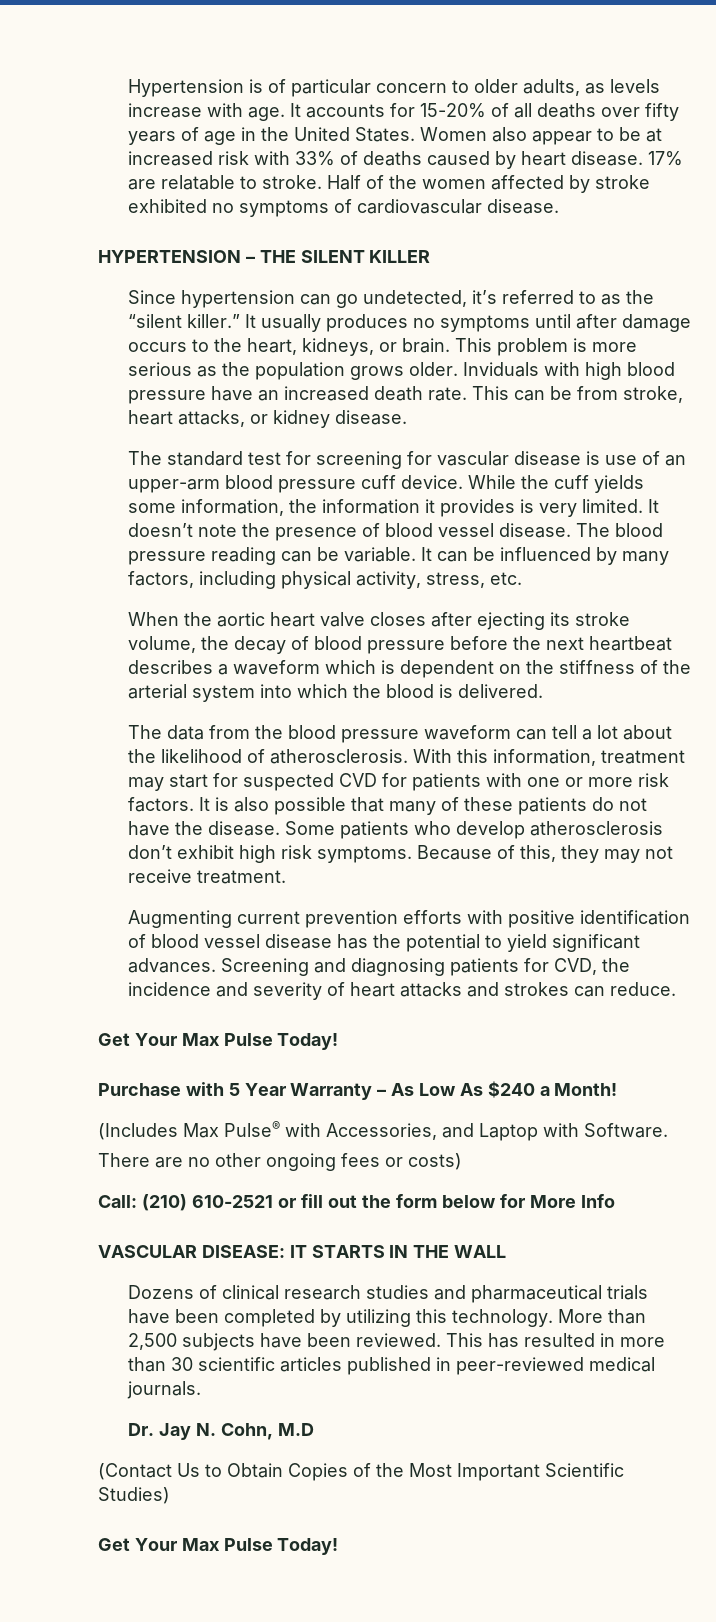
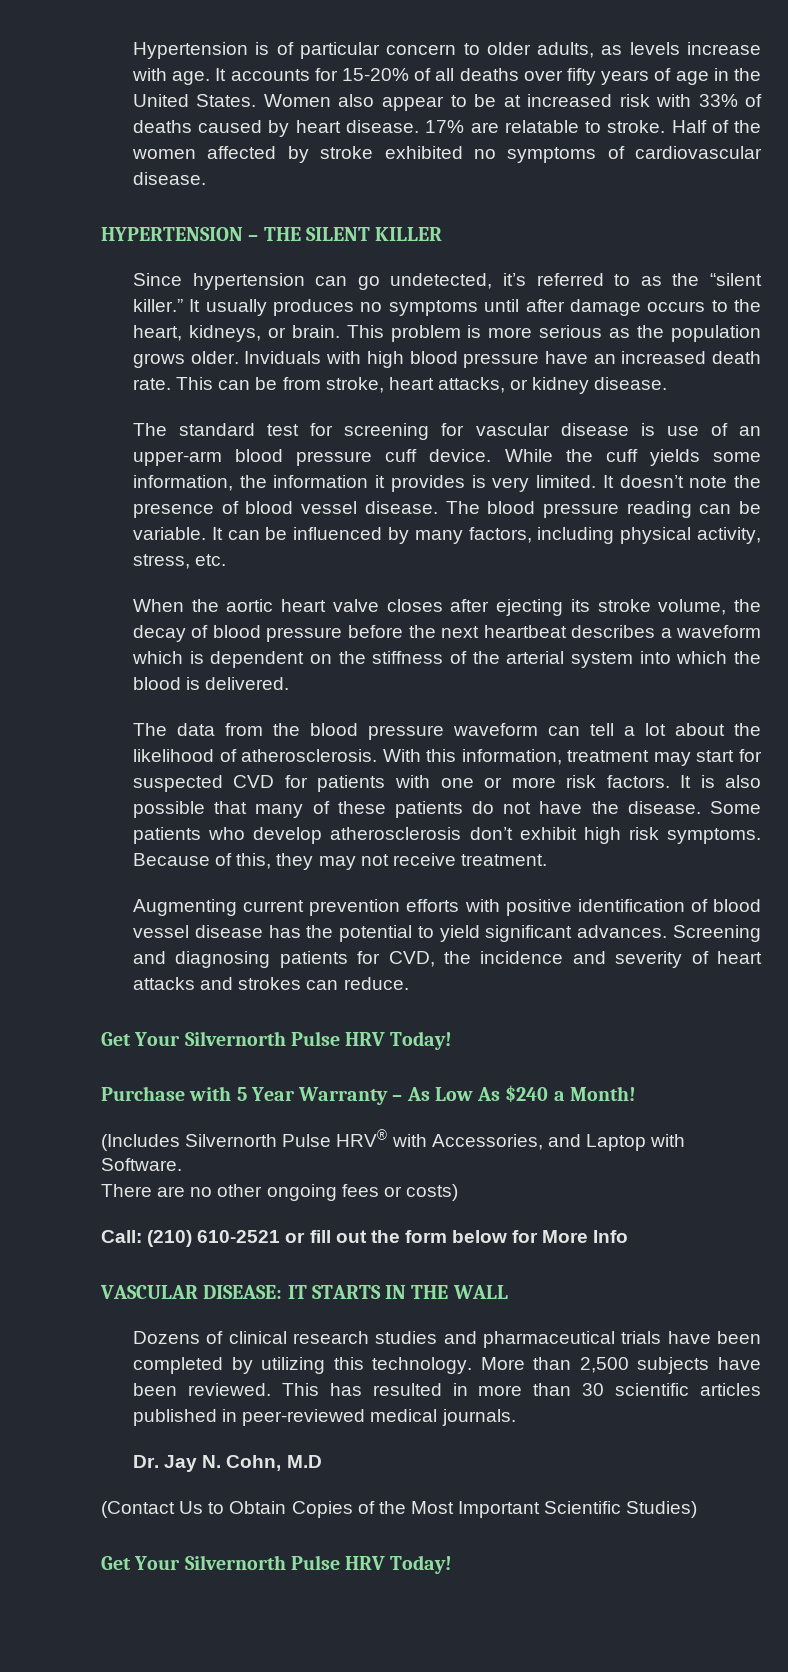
[181,1033,273,1046] Max Pulse -> [184,1031,386,1046] Silvernorth Pulse HRV
[183,1121,280,1138] Max Pulse® -> [185,1129,388,1147] Silvernorth Pulse HRV®
[181,1538,273,1551] Max Pulse -> [184,1555,386,1570] Silvernorth Pulse HRV

